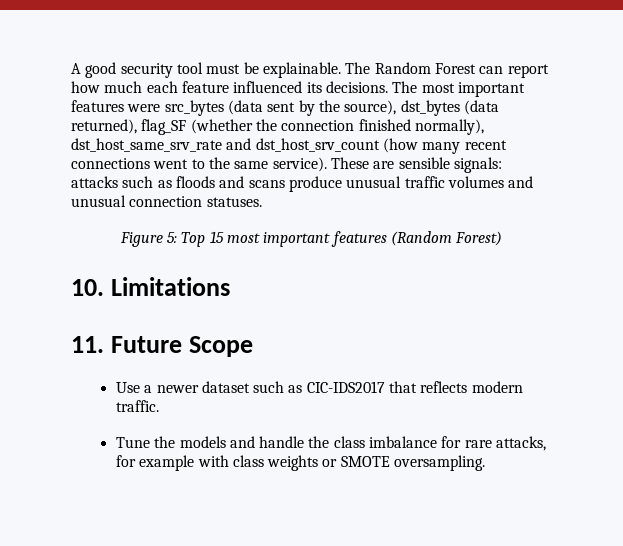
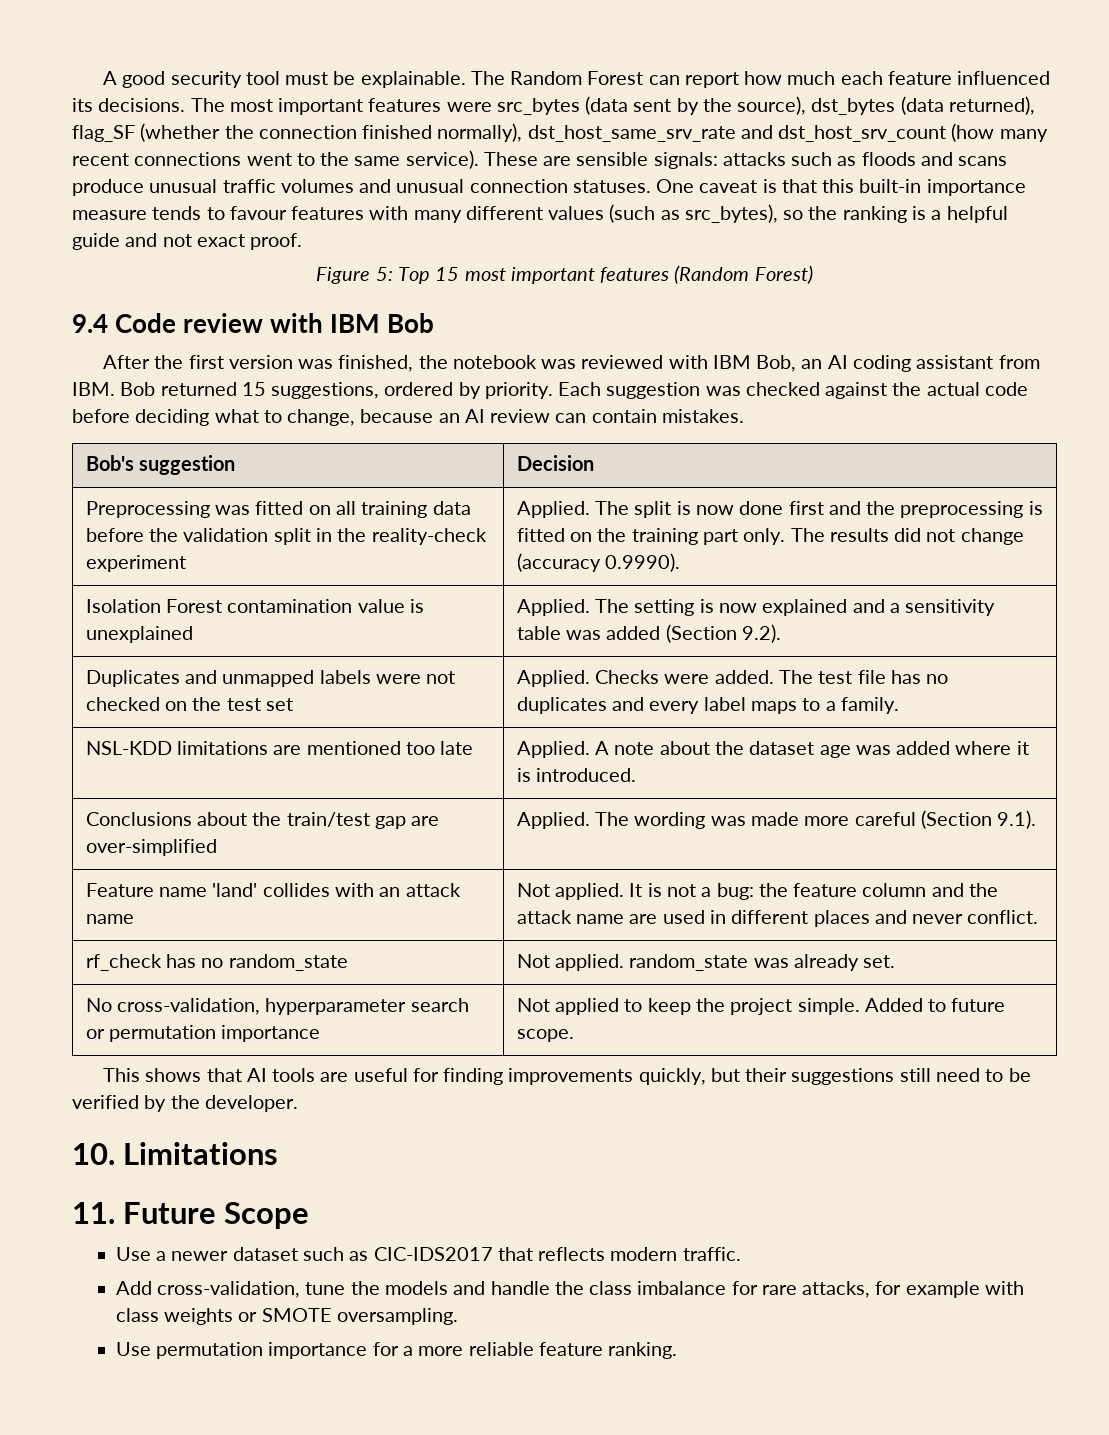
(262, 202) none -> [656,179,1026,196] [72,204,1008,223] [72,233,303,250] One caveat is that this built-in importance measure tends to favour features with many different values (such as src_bytes), so the ranking is a helpful guide and not exact proof.
(503, 238) none -> [72,313,435,333] [103,355,1040,372] [72,382,1028,399] [72,409,744,426] [85,455,236,475] [516,455,594,471] [85,501,471,518] [85,528,487,545] [85,555,186,572] [516,501,1043,518] [516,528,1024,545] [516,553,681,572] [85,599,424,613] [85,626,193,643] [516,599,996,616] [516,624,781,643] [85,670,456,687] [85,697,293,711] [516,670,949,687] [516,697,899,714] [85,741,474,755] [516,741,1029,758] [516,768,637,782] [85,812,440,829] [85,839,217,856] [516,810,1037,829] [85,883,461,897] [85,914,134,924] [516,883,998,900] [516,910,1039,927] [85,954,348,971] [516,954,896,971] [85,998,469,1015] [85,1025,321,1042] [516,998,1006,1015] [516,1029,574,1042] [103,1068,1031,1085] [72,1095,298,1112] // 9.4 Code review with IBM Bob // After the first version was finished, the notebook was reviewed with IBM Bob, an AI coding assistant from IBM. Bob returned 15 suggestions, ordered by priority. Each suggestion was checked against the actual code before deciding what to change, because an AI review can contain mistakes. // Bob's suggestion | Decision // Preprocessing was fitted on all training data before the validation split in the reality-check experiment | Applied. The split is now done first and the preprocessing is fitted on the training part only. The results did not change (accuracy 0.9990). // Isolation Forest contamination value is unexplained | Applied. The setting is now explained and a sensitivity table was added (Section 9.2). // Duplicates and unmapped labels were not checked on the test set | Applied. Checks were added. The test file has no duplicates and every label maps to a family. // NSL-KDD limitations are mentioned too late | Applied. A note about the dataset age was added where it is introduced. // Conclusions about the train/test gap are over-simplified | Applied. The wording was made more careful (Section 9.1). // Feature name 'land' collides with an attack name | Not applied. It is not a bug: the feature column and the attack name are used in different places and never conflict. // rf_check has no random_state | Not applied. random_state was already set. // No cross-validation, hyperparameter search or permutation importance | Not applied to keep the project simple. Added to future scope. // This shows that AI tools are useful for finding improvements quickly, but their suggestions still need to be verified by the developer.
[115,437,150,448] Tune -> [115,1281,346,1298] Add cross-validation, tune
(486, 463) none -> [115,1342,678,1359] // Use permutation importance for a more reliable feature ranking.

